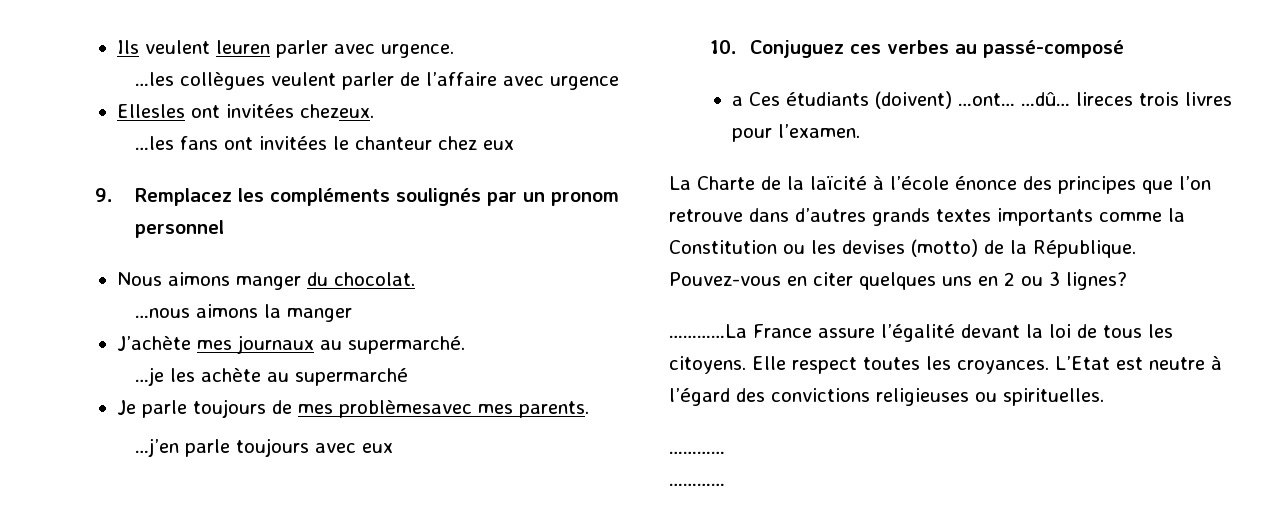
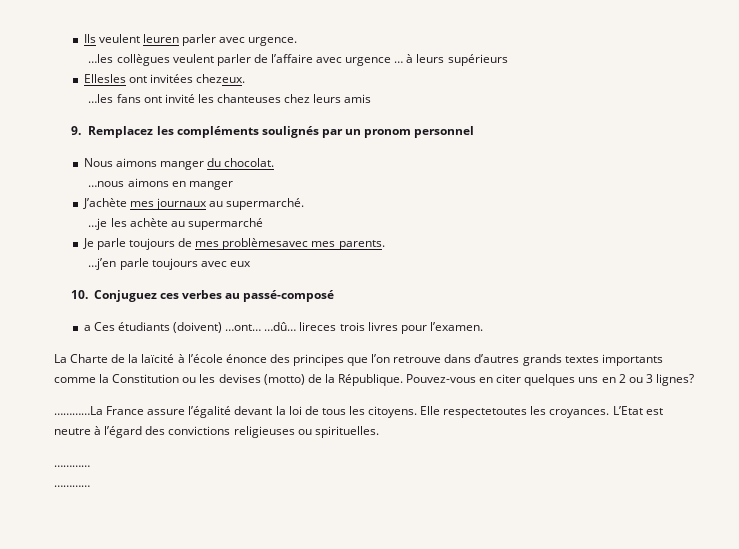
(620, 83) none -> [394,54,508,66] … à leurs supérieurs
[259,136,515,150] invitées le chanteur chez eux -> [164,94,372,103] invité les chanteuses chez leurs amis
[264,304,282,318] la -> [171,181,186,187] en
[792,357,920,374] respect toutes -> [443,408,528,418] respectetoutes

